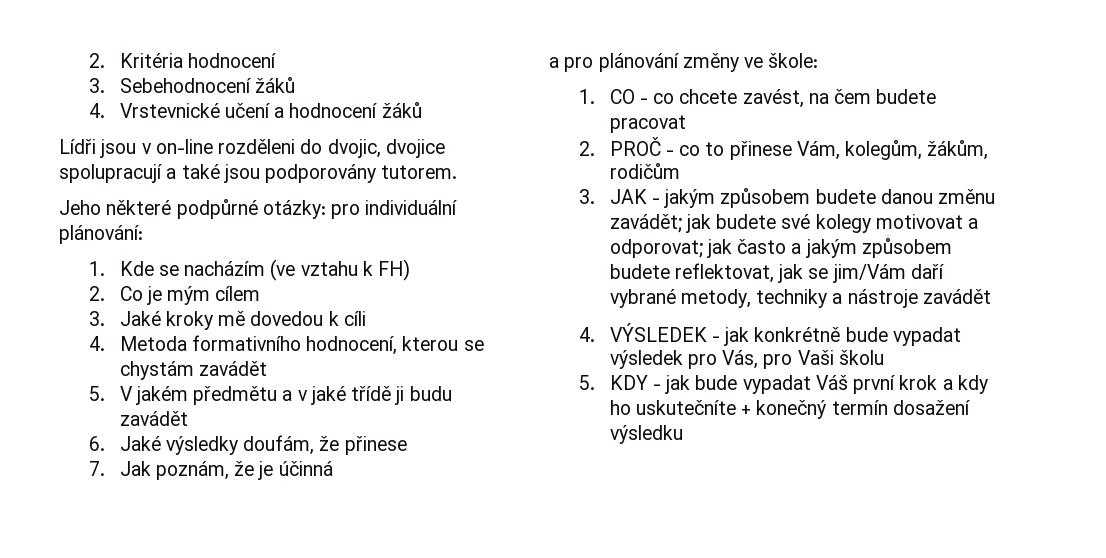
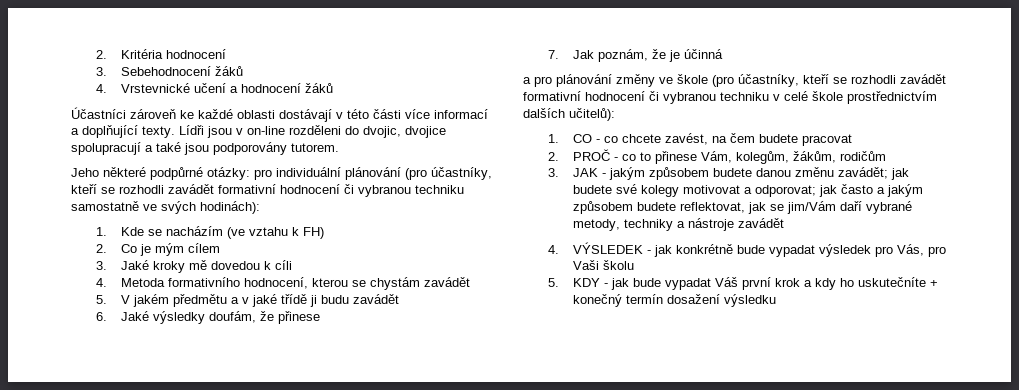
(422, 110) none -> [71,107,488,122] [71,125,175,138] Účastníci zároveň ke každé oblasti dostávají v této části více informací a doplňující texty.
[59,225,143,244] plánování: -> [345,167,492,180] [71,184,464,197] [71,201,260,214] plánování (pro účastníky, kteří se rozhodli zavádět formativní hodnocení či vybranou techniku samostatně ve svých hodinách):
[768,53,819,68] škole: -> [677,74,946,87] [523,91,937,104] [523,108,615,121] škole (pro účastníky, kteří se rozhodli zavádět formativní hodnocení či vybranou techniku v celé škole prostřednictvím dalších učitelů):

